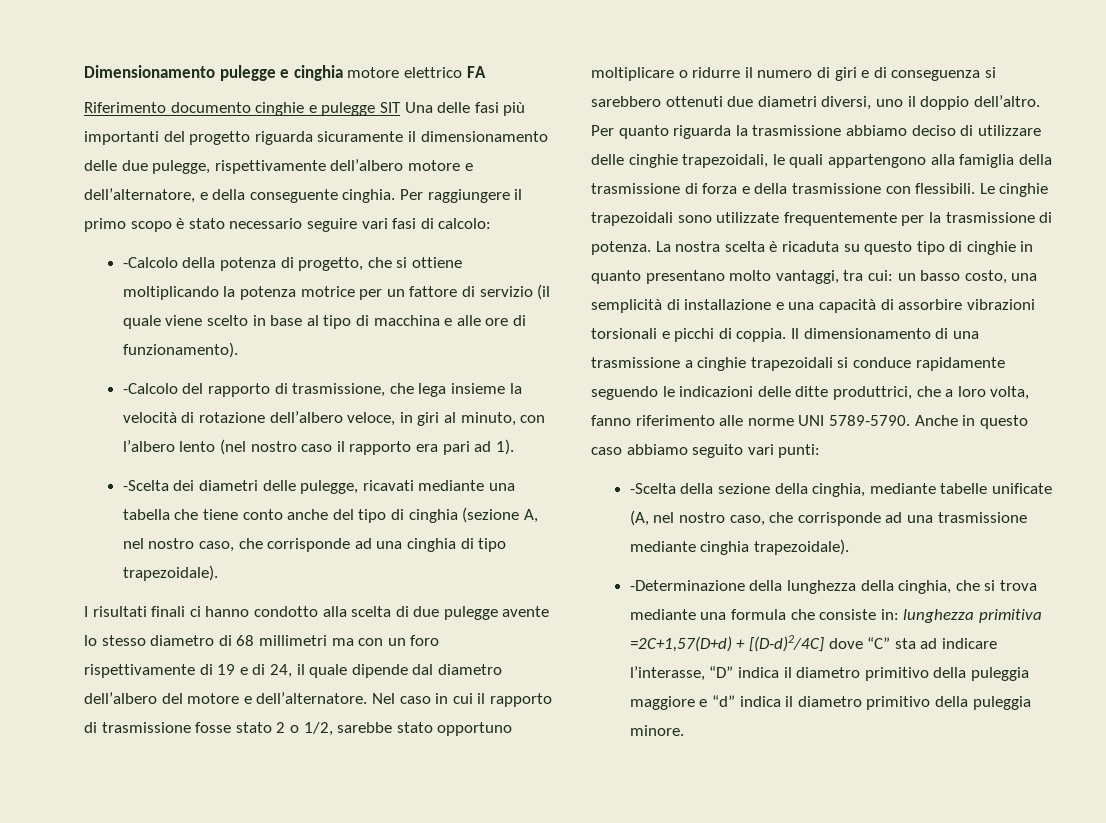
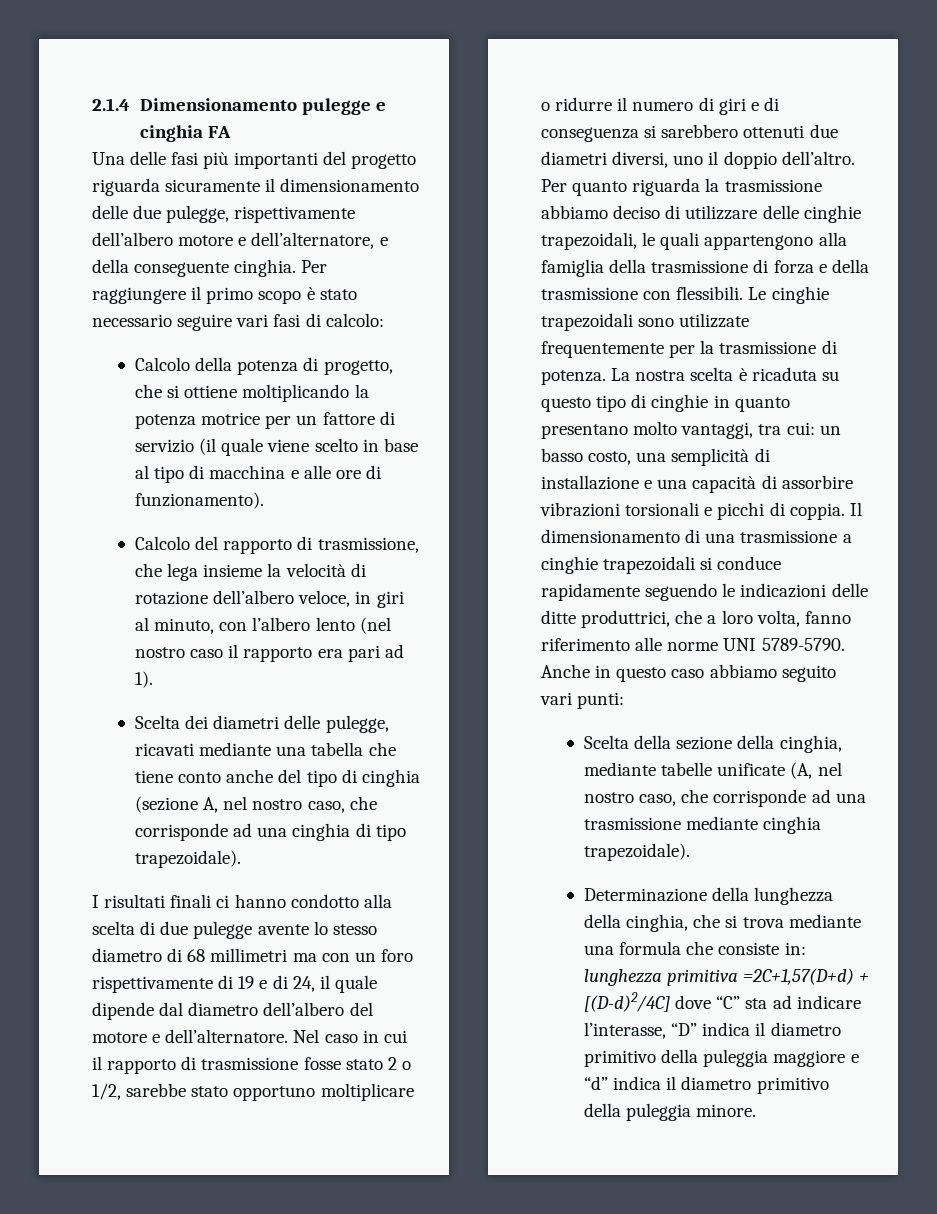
(84, 71) none -> [92,98,130,111] 2.1.4
[347,67,462,78] motore elettrico -> (203, 133) none
[84,102,401,116] Riferimento documento cinghie e pulegge SIT -> (231, 132) none
[122,257,178,268] -Calcolo -> [135,357,191,371] Calcolo
[122,383,178,394] -Calcolo -> [135,536,191,550] Calcolo
[122,480,169,491] -Scelta -> [135,715,181,729] Scelta
[629,483,676,494] -Scelta -> [584,735,630,749] Scelta
[629,580,745,591] -Determinazione -> [584,888,708,902] Determinazione

